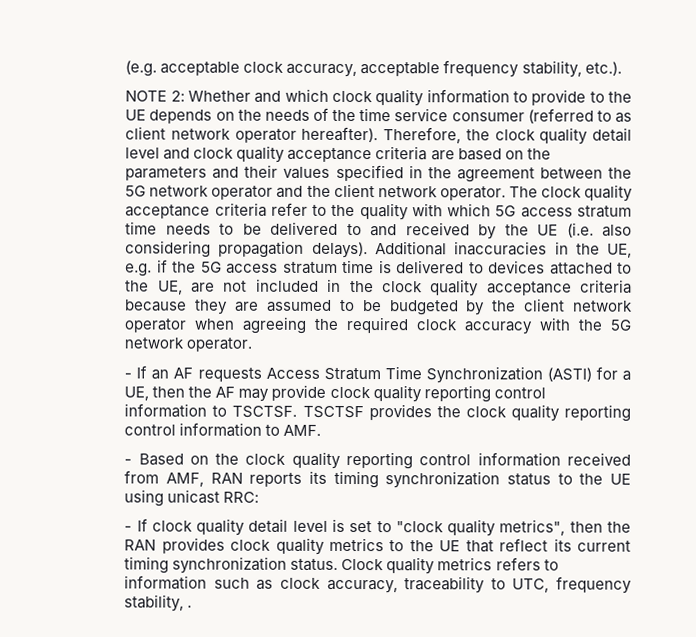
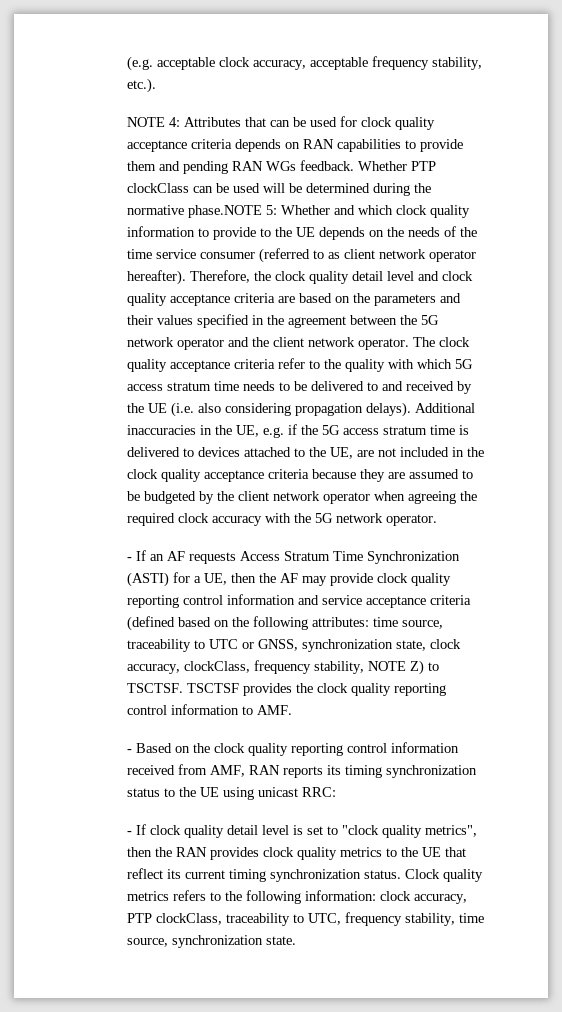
[170,90,185,102] 2: -> [169,116,436,130] [127,139,464,152] [127,160,437,174] [127,183,432,196] [127,205,278,218] 4: Attributes that can be used for clock quality acceptance criteria depends on RAN capabilities to provide them and pending RAN WGs feedback. Whether PTP clockClass can be used will be determined during the normative phase.NOTE 5:
(208, 410) none -> [298,595,472,608] [127,616,444,631] [127,639,462,652] [127,660,425,675] and service acceptance criteria (defined based on the following attributes: time source, traceability to UTC or GNSS, synchronization state, clock accuracy, clockClass, frequency stability, NOTE Z)
[124,575,398,594] information such as clock accuracy, -> [225,890,468,904] [127,913,223,925] the following information: clock accuracy, PTP clockClass,
[187,605,193,608] . -> [459,913,485,923] [127,935,297,948] time source, synchronization state.

